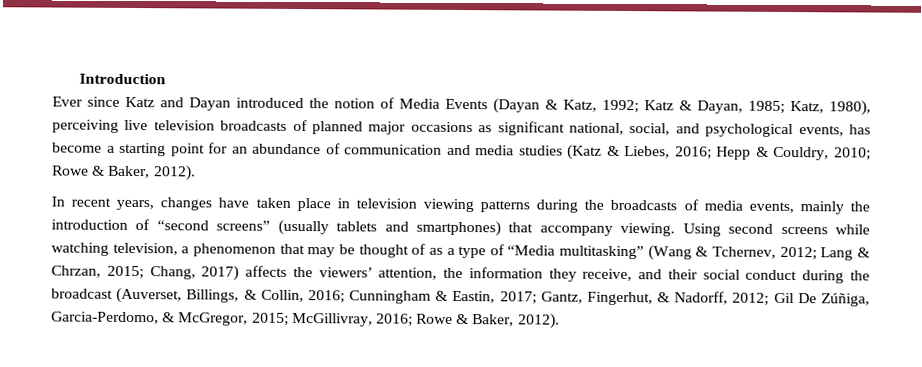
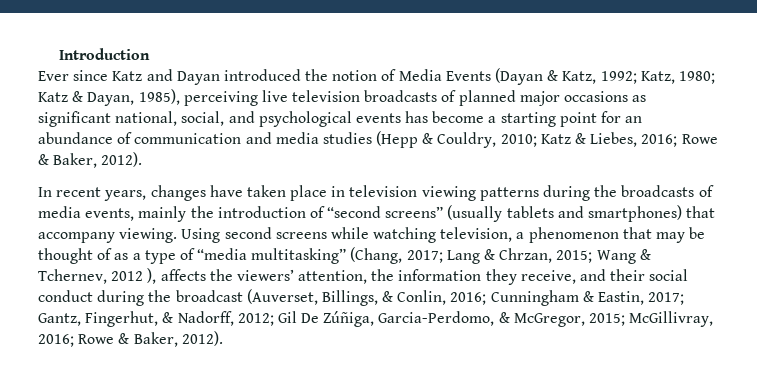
(639, 106) none -> [640,71,715,84] Katz, 1980;
[748,100,871,116] 1985; Katz, 1980), -> [138,89,180,105] 1985),
[798,125,844,137] events, -> [355,113,401,123] events
[567,144,871,161] (Katz & Liebes, 2016; Hepp & Couldry, 2010; -> [376,131,678,148] (Hepp & Couldry, 2010; Katz & Liebes, 2016;
[507,245,870,261] [51,265,240,281] “Media multitasking” (Wang & Tchernev, 2012; Lang & Chrzan, 2015; Chang, 2017) -> [197,247,651,264] [38,268,157,284] “media multitasking” (Chang, 2017; Lang & Chrzan, 2015; Wang & Tchernev, 2012 ),
[260,289,304,303] Collin, -> [397,290,447,305] Conlin,

